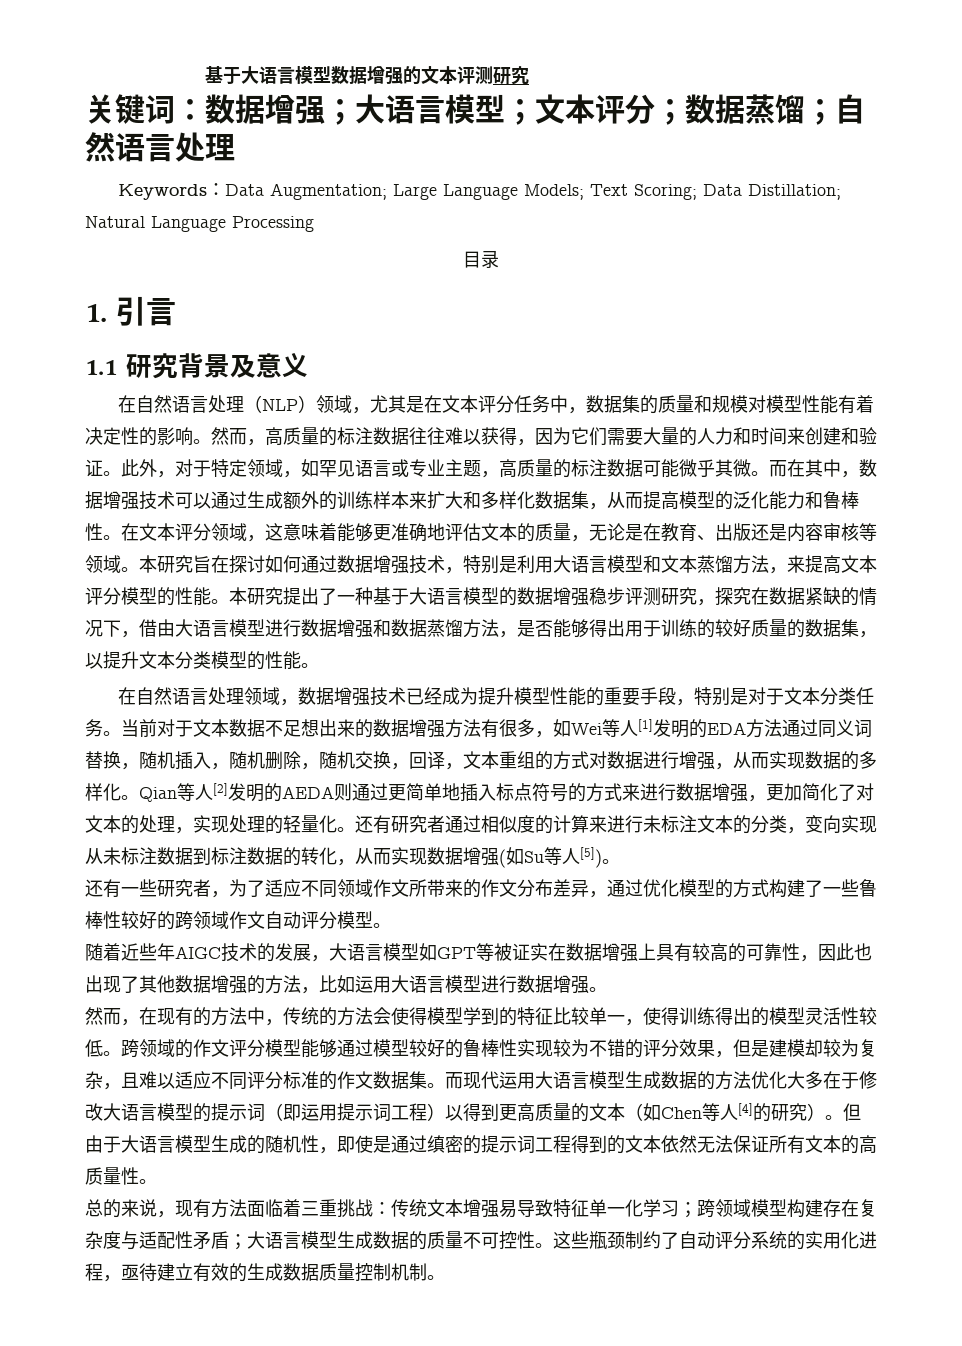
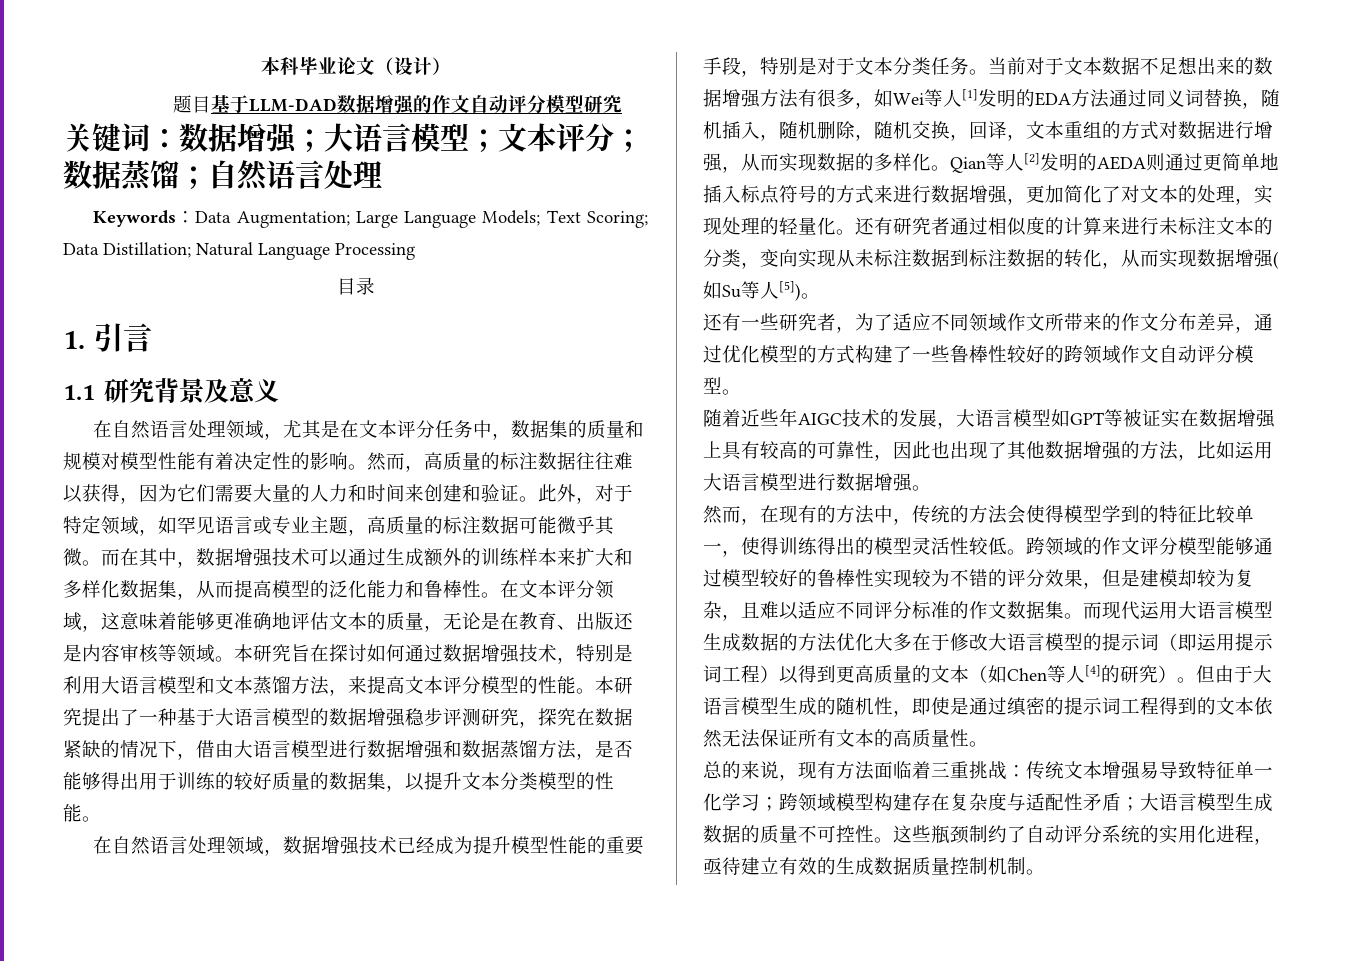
[205,66,494,85] 基于大语言模型数据增强的文本评测 -> [260,56,451,75] [172,94,584,115] 本科毕业论文（设计） // 题目基于LLM-DAD数据增强的作文自动评分模型
[244,395,317,413] （NLP） -> (227, 428) none

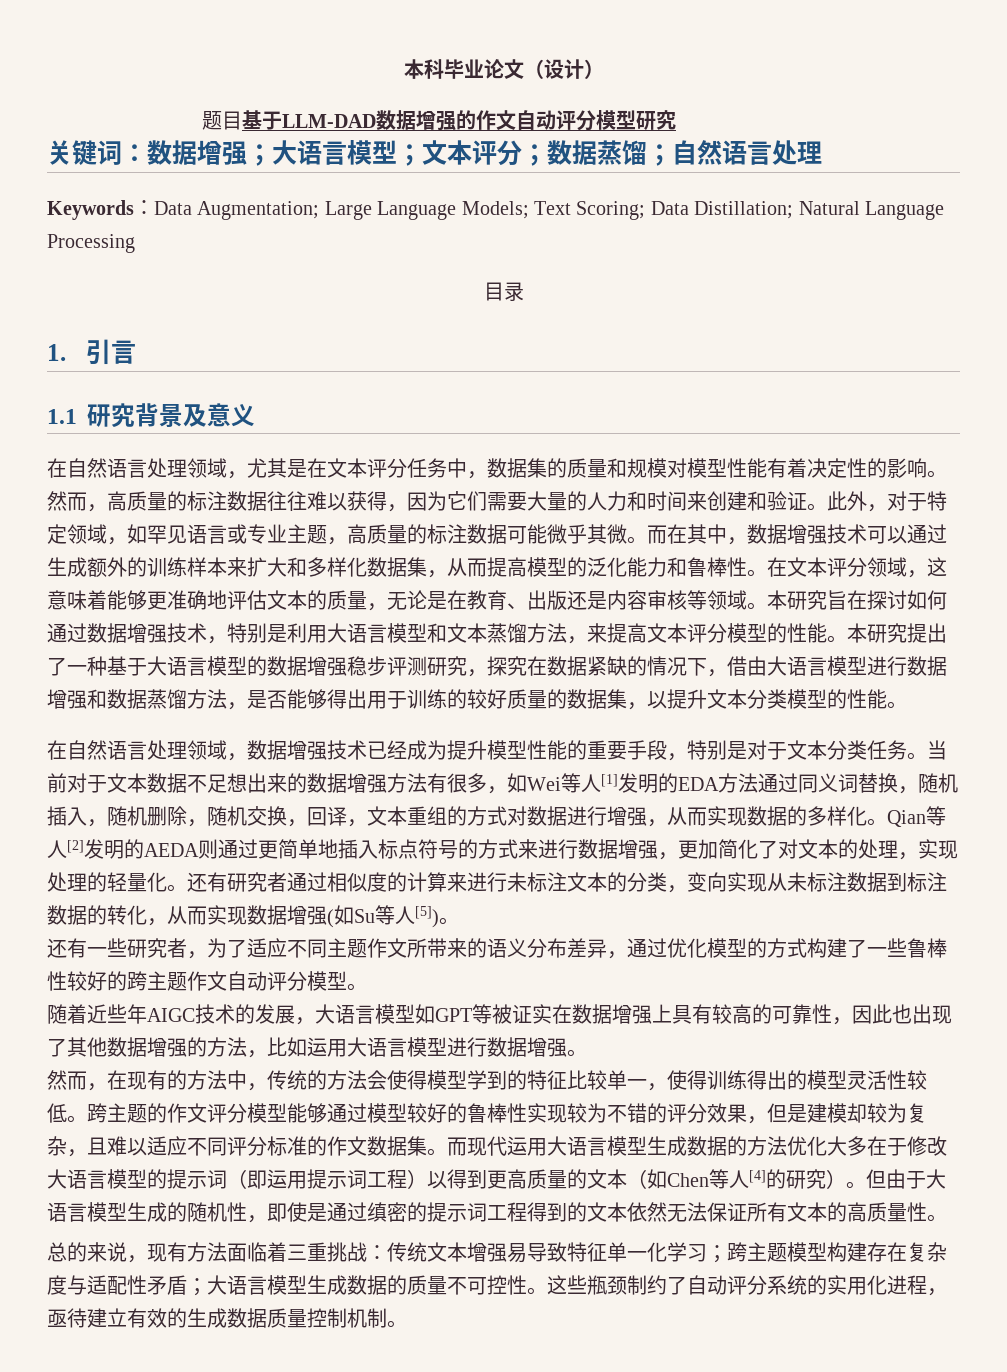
[969,313,1007,332] 领域 -> [327,938,367,958] 主题
[1121,313,1159,331] 作文 -> [487,938,527,958] 语义
[1083,345,1121,364] 领域 -> [147,971,187,991] 主题
[1045,537,1083,556] 领域 -> [107,1103,147,1123] 主题
[798,793,836,812] 领域 -> [747,1242,787,1262] 主题

